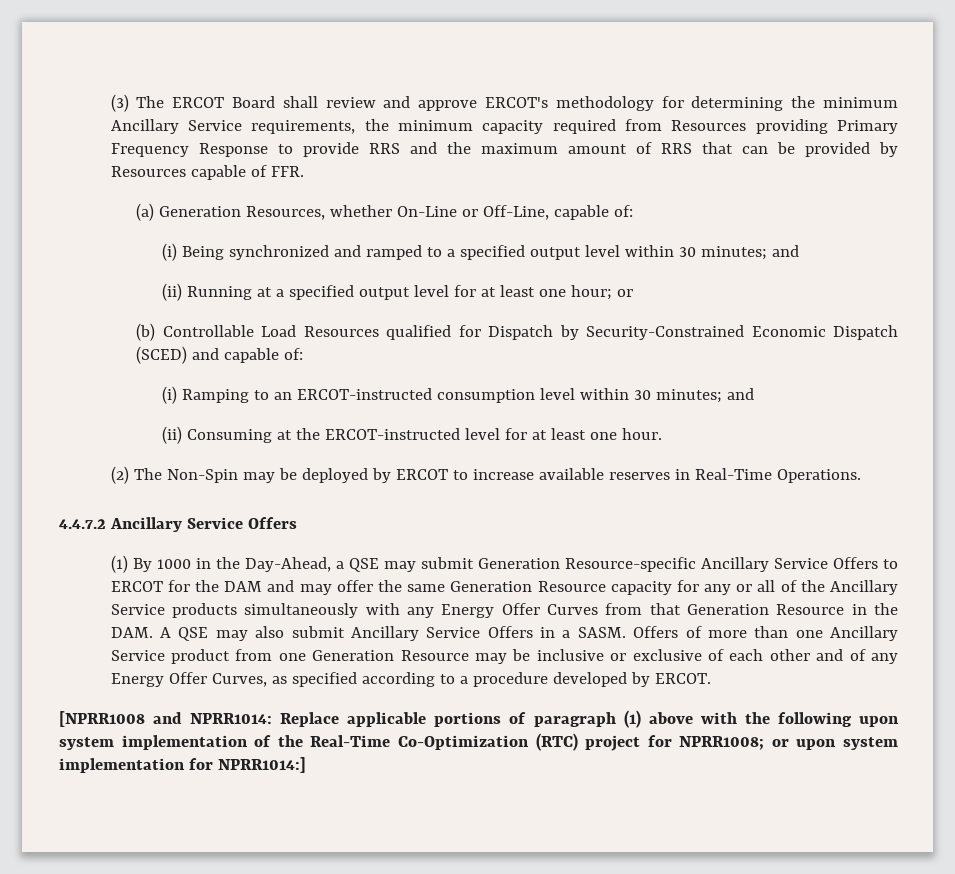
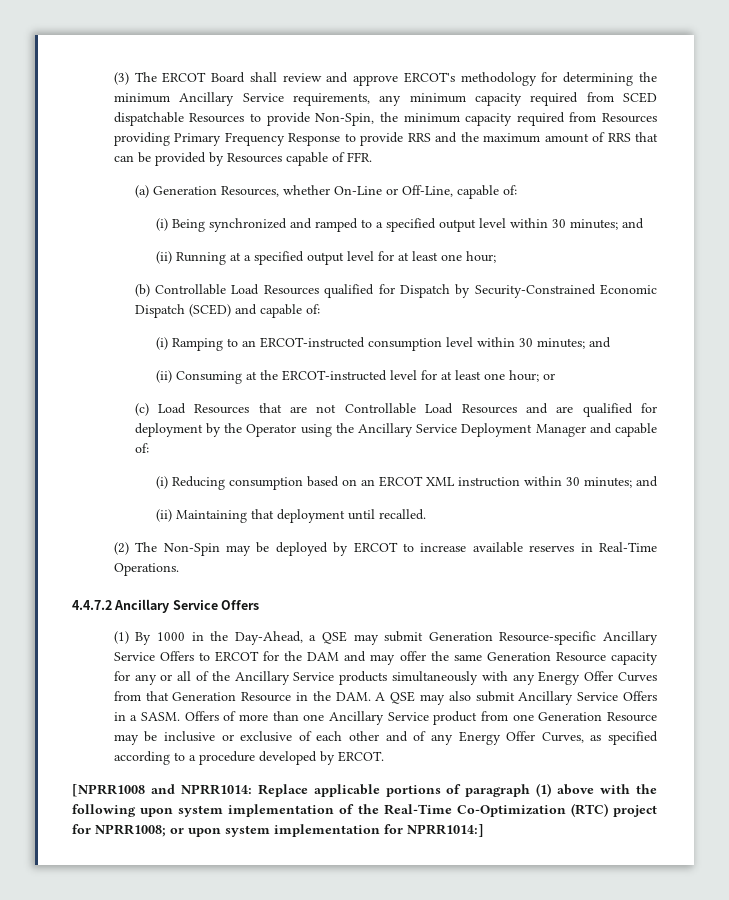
(356, 127) none -> [379,92,658,106] [113,112,375,126] any minimum capacity required from SCED dispatchable Resources to provide Non-Spin,
[617,289,634,297] or -> (496, 257) none
[622,428,663,440] hour. -> [508,370,555,382] [134,403,657,417] [134,423,658,437] [134,443,149,453] [155,476,658,490] [155,509,426,523] hour; or // (c) Load Resources that are not Controllable Load Resources and are qualified for deployment by the Operator using the Ancillary Service Deployment Manager and capable of: // (i) Reducing consumption based on an ERCOT XML instruction within 30 minutes; and // (ii) Maintaining that deployment until recalled.

